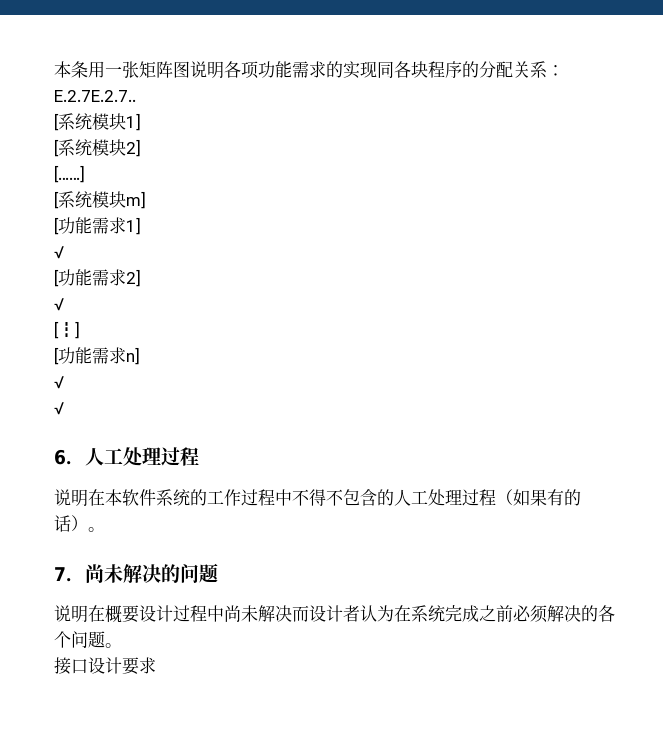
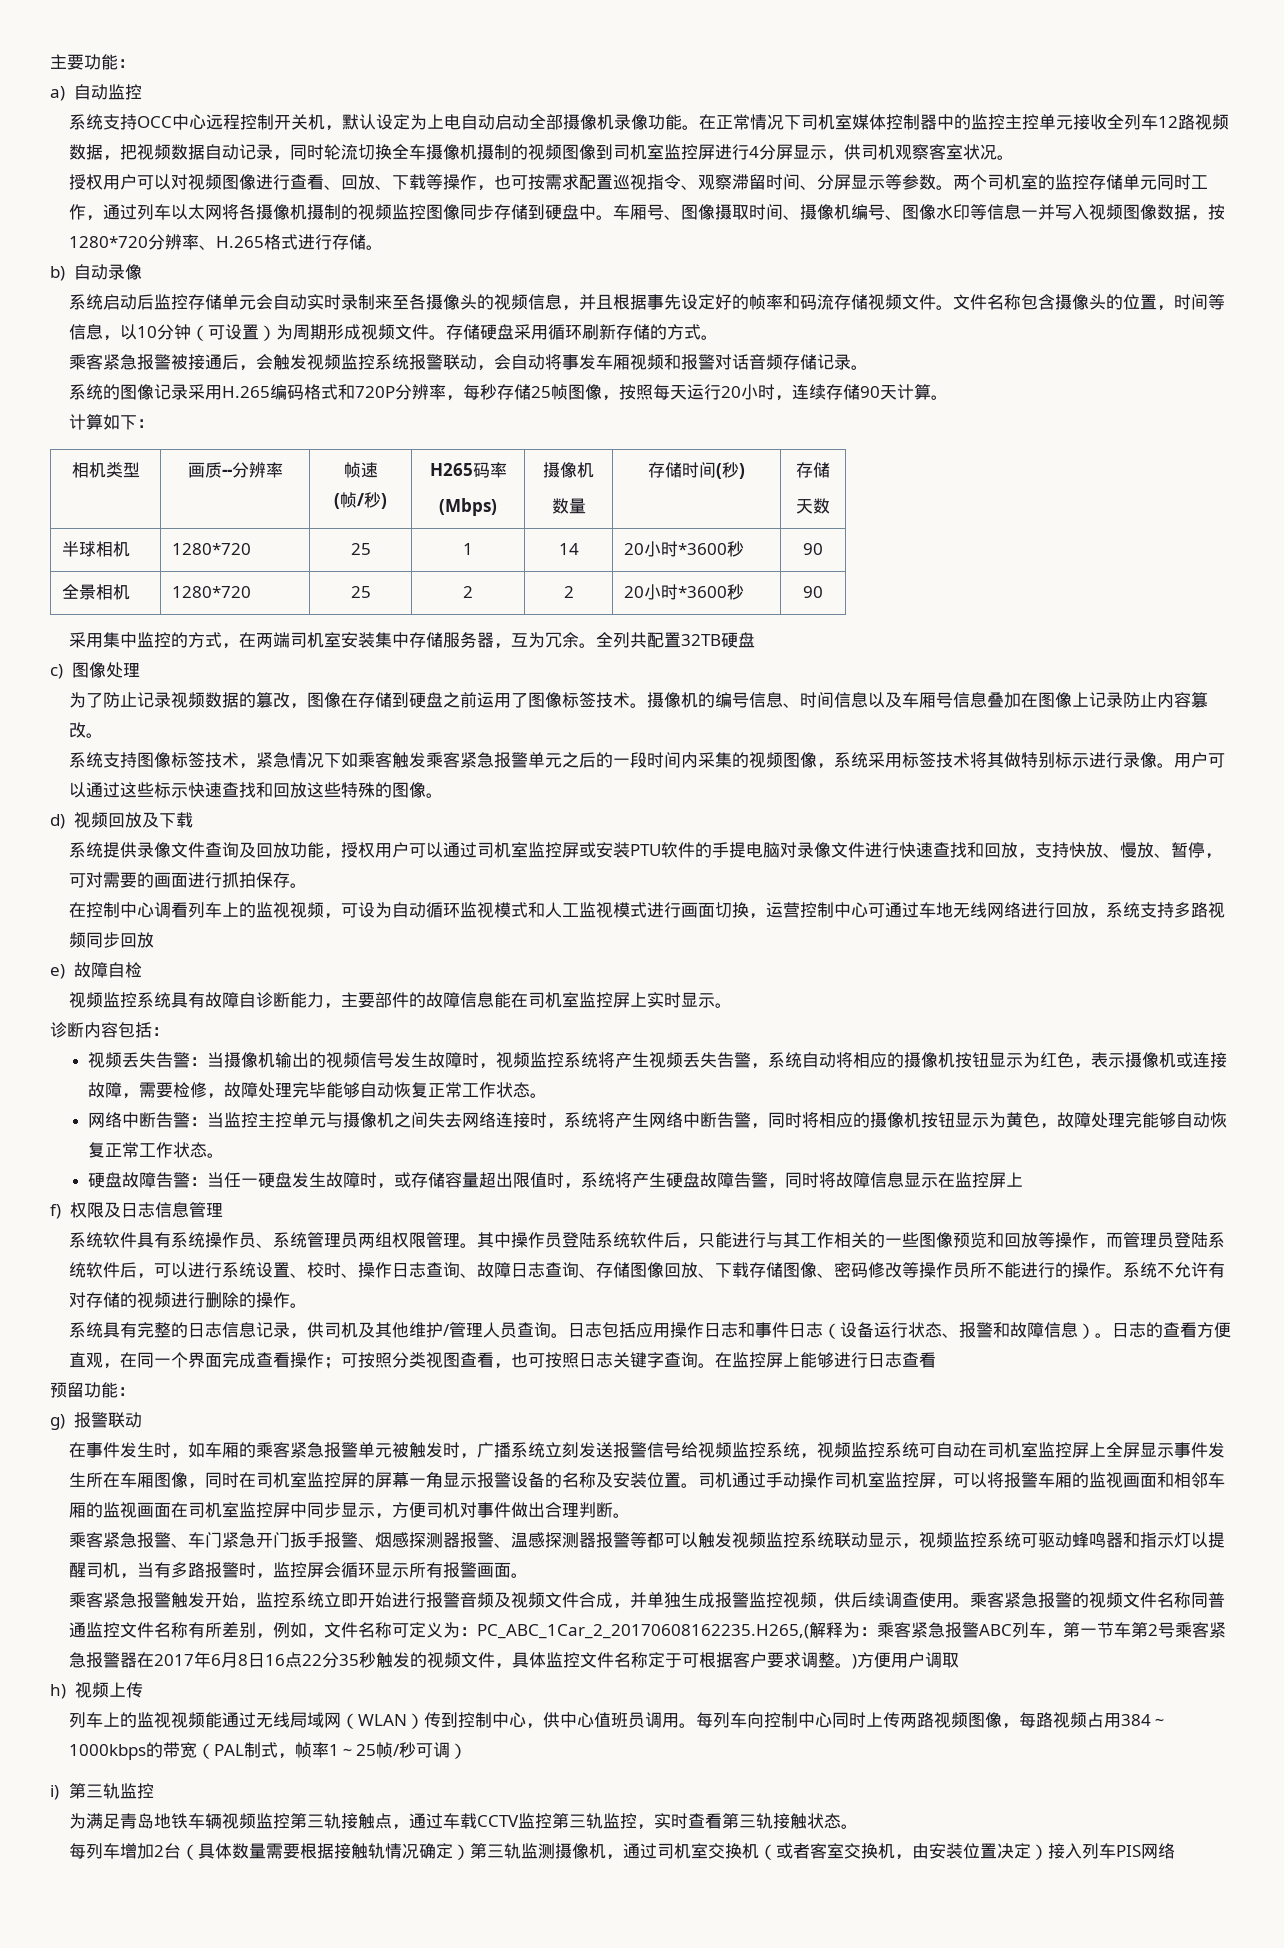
[54,61,564,79] [54,90,136,102] [54,113,141,131] [54,139,141,157] [54,165,85,183] [54,191,146,209] [54,217,141,235] [54,246,64,259] [54,269,141,287] [54,298,64,311] [54,321,80,339] [54,347,140,365] [54,376,64,389] [54,402,64,415] [54,447,199,466] [54,489,581,507] [54,515,105,532] [54,563,218,584] [54,605,615,623] [54,631,122,648] [54,657,156,675] 本条用一张矩阵图说明各项功能需求的实现同各块程序的分配关系：E.2.7E.2.7.. // [系统模块1] // [系统模块2] // [……] // [系统模块m] // [功能需求1] // √ // [功能需求2] // √ // [┇] // [功能需求n] // √ // √ // 6．人工处理过程 // 说明在本软件系统的工作过程中不得不包含的人工处理过程（如果有的话）。 // 7．尚未解决的问题 // 说明在概要设计过程中尚未解决而设计者认为在系统完成之前必须解决的各个问题。 // 接口设计要求 -> [50,54,135,70] [50,84,142,101] [69,114,1230,131] [69,144,1015,161] [69,174,1209,191] [69,204,1226,221] [69,234,384,250] [50,264,142,281] [69,294,1226,311] [69,324,719,341] [69,354,869,371] [69,384,949,401] [69,414,155,430] [71,462,140,478] [187,462,283,478] [343,462,378,478] [334,492,387,509] [429,462,507,478] [439,498,497,516] [543,462,594,478] [551,498,586,514] [648,462,745,479] [796,462,830,478] [796,498,830,514] [61,541,130,557] [171,543,251,555] [350,543,371,555] [463,543,473,555] [558,543,579,555] [623,541,744,557] [803,543,823,555] [61,584,130,600] [171,586,251,598] [350,586,371,598] [463,586,473,598] [563,586,574,598] [623,584,744,600] [803,586,823,598] [69,632,756,649] [50,662,140,679] [69,692,1209,709] [69,722,104,738] [69,752,1226,769] [69,782,444,798] [50,812,193,829] [69,842,1223,859] [69,872,308,888] [69,902,1226,919] [69,932,155,948] [50,962,142,979] [69,992,733,1009] [50,1022,169,1038] [87,1052,1227,1069] [87,1082,547,1099] [87,1112,1227,1129] [87,1142,224,1158] [87,1172,1023,1189] [50,1202,223,1219] [69,1232,1226,1249] [69,1262,1226,1279] [69,1292,308,1308] [69,1322,1232,1339] [69,1352,937,1369] [50,1382,135,1398] [50,1412,142,1430] [69,1442,1226,1459] [69,1471,1226,1489] [69,1502,631,1519] [69,1532,1226,1549] [69,1562,529,1579] [69,1592,1226,1609] [69,1622,1227,1639] [69,1651,960,1669] [50,1682,143,1699] [69,1712,1169,1729] [69,1742,468,1760] [50,1783,155,1800] [69,1813,859,1830] [69,1843,1176,1860] 主要功能： // a)自动监控 // 系统支持OCC中心远程控制开关机，默认设定为上电自动启动全部摄像机录像功能。在正常情况下司机室媒体控制器中的监控主控单元接收全列车12路视频数据，把视频数据自动记录，同时轮流切换全车摄像机摄制的视频图像到司机室监控屏进行4分屏显示，供司机观察客室状况。 // 授权用户可以对视频图像进行查看、回放、下载等操作，也可按需求配置巡视指令、观察滞留时间、分屏显示等参数。两个司机室的监控存储单元同时工作，通过列车以太网将各摄像机摄制的视频监控图像同步存储到硬盘中。车厢号、图像摄取时间、摄像机编号、图像水印等信息一并写入视频图像数据，按1280*720分辨率、H.265格式进行存储。 // b)自动录像 // 系统启动后监控存储单元会自动实时录制来至各摄像头的视频信息，并且根据事先设定好的帧率和码流存储视频文件。文件名称包含摄像头的位置，时间等信息，以10分钟（可设置）为周期形成视频文件。存储硬盘采用循环刷新存储的方式。 // 乘客紧急报警被接通后，会触发视频监控系统报警联动，会自动将事发车厢视频和报警对话音频存储记录。 // 系统的图像记录采用H.265编码格式和720P分辨率，每秒存储25帧图像，按照每天运行20小时，连续存储90天计算。 // 计算如下： // 相机类型 | 画质--分辨率 | 帧速 // (帧/秒) | H265码率 // (Mbps) | 摄像机 // 数量 | 存储时间(秒) | 存储 // 天数 // 半球相机 | 1280*720 | 25 | 1 | 14 | 20小时*3600秒 | 90 // 全景相机 | 1280*720 | 25 | 2 | 2 | 20小时*3600秒 | 90 // 采用集中监控的方式，在两端司机室安装集中存储服务器，互为冗余。全列共配置32TB硬盘 // c)图像处理 // 为了防止记录视频数据的篡改，图像在存储到硬盘之前运用了图像标签技术。摄像机的编号信息、时间信息以及车厢号信息叠加在图像上记录防止内容篡改。 // 系统支持图像标签技术，紧急情况下如乘客触发乘客紧急报警单元之后的一段时间内采集的视频图像，系统采用标签技术将其做特别标示进行录像。用户可以通过这些标示快速查找和回放这些特殊的图像。 // d)视频回放及下载 // 系统提供录像文件查询及回放功能，授权用户可以通过司机室监控屏或安装PTU软件的手提电脑对录像文件进行快速查找和回放，支持快放、慢放、暂停，可对需要的画面进行抓拍保存。 // 在控制中心调看列车上的监视视频，可设为自动循环监视模式和人工监视模式进行画面切换，运营控制中心可通过车地无线网络进行回放，系统支持多路视频同步回放 // e)故障自检 // 视频监控系统具有故障自诊断能力，主要部件的故障信息能在司机室监控屏上实时显示。 // 诊断内容包括： // 视频丢失告警：当摄像机输出的视频信号发生故障时，视频监控系统将产生视频丢失告警，系统自动将相应的摄像机按钮显示为红色，表示摄像机或连接故障，需要检修，故障处理完毕能够自动恢复正常工作状态。 // 网络中断告警：当监控主控单元与摄像机之间失去网络连接时，系统将产生网络中断告警，同时将相应的摄像机按钮显示为黄色，故障处理完能够自动恢复正常工作状态。 // 硬盘故障告警：当任一硬盘发生故障时，或存储容量超出限值时，系统将产生硬盘故障告警，同时将故障信息显示在监控屏上 // f)权限及日志信息管理 // 系统软件具有系统操作员、系统管理员两组权限管理。其中操作员登陆系统软件后，只能进行与其工作相关的一些图像预览和回放等操作，而管理员登陆系统软件后，可以进行系统设置、校时、操作日志查询、故障日志查询、存储图像回放、下载存储图像、密码修改等操作员所不能进行的操作。系统不允许有对存储的视频进行删除的操作。 // 系统具有完整的日志信息记录，供司机及其他维护/管理人员查询。日志包括应用操作日志和事件日志（设备运行状态、报警和故障信息）。日志的查看方便直观，在同一个界面完成查看操作；可按照分类视图查看，也可按照日志关键字查询。在监控屏上能够进行日志查看 // 预留功能： // g)报警联动 // 在事件发生时，如车厢的乘客紧急报警单元被触发时，广播系统立刻发送报警信号给视频监控系统，视频监控系统可自动在司机室监控屏上全屏显示事件发生所在车厢图像，同时在司机室监控屏的屏幕一角显示报警设备的名称及安装位置。司机通过手动操作司机室监控屏，可以将报警车厢的监视画面和相邻车厢的监视画面在司机室监控屏中同步显示，方便司机对事件做出合理判断。 // 乘客紧急报警、车门紧急开门扳手报警、烟感探测器报警、温感探测器报警等都可以触发视频监控系统联动显示，视频监控系统可驱动蜂鸣器和指示灯以提醒司机，当有多路报警时，监控屏会循环显示所有报警画面。 // 乘客紧急报警触发开始，监控系统立即开始进行报警音频及视频文件合成，并单独生成报警监控视频，供后续调查使用。乘客紧急报警的视频文件名称同普通监控文件名称有所差别，例如，文件名称可定义为：PC_ABC_1Car_2_20170608162235.H265,(解释为：乘客紧急报警ABC列车，第一节车第2号乘客紧急报警器在2017年6月8日16点22分35秒触发的视频文件，具体监控文件名称定于可根据客户要求调整。)方便用户调取 // h)视频上传 // 列车上的监视视频能通过无线局域网（WLAN）传到控制中心，供中心值班员调用。每列车向控制中心同时上传两路视频图像，每路视频占用384～1000kbps的带宽（PAL制式，帧率1～25帧/秒可调） // i)第三轨监控 // 为满足青岛地铁车辆视频监控第三轨接触点，通过车载CCTV监控第三轨监控，实时查看第三轨接触状态。 // 每列车增加2台（具体数量需要根据接触轨情况确定）第三轨监测摄像机，通过司机室交换机（或者客室交换机，由安装位置决定）接入列车PIS网络

